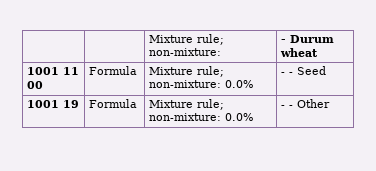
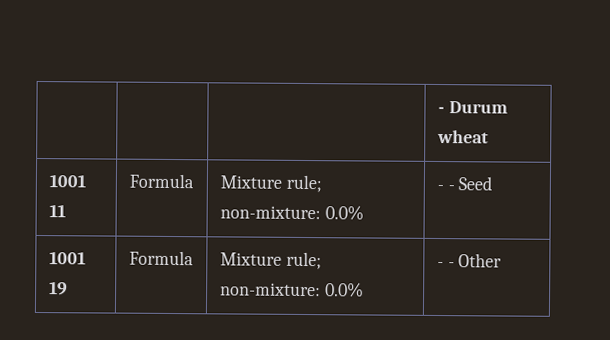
[149,34,225,45] [149,48,222,56] | | Mixture rule; non-mixture: -> (437, 110) | |
[27,81,44,89] 00 -> (66, 211) none

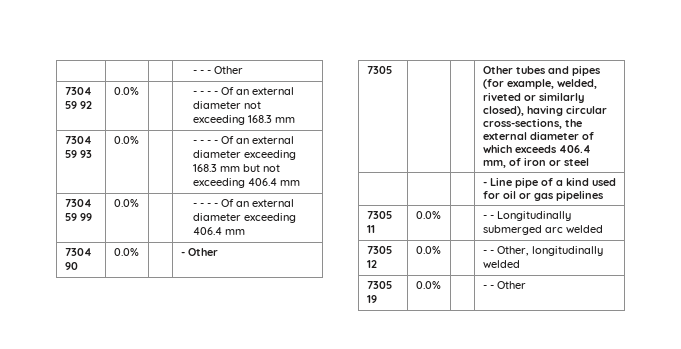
[437,101,508,114] [436,129,489,144] [48,174,86,188] [48,204,66,218] [128,173,194,189] [219,174,322,193] [219,205,364,221] [436,176,493,191] [48,251,86,265] [48,281,68,296] [128,250,194,266] [219,251,322,270] [219,282,364,298] | | | - Durum wheat // 1001 11 | Formula | Mixture rule; non-mixture: 0.0% | - - Seed // 1001 19 | Formula | Mixture rule; non-mixture: 0.0% -> [192,66,243,74] [64,87,92,95] [64,101,92,109] [113,87,139,95] [192,87,294,95] [192,101,261,109] [192,115,295,125] [64,136,92,144] [64,150,92,158] [113,136,139,144] [192,136,294,144] [192,150,296,160] [192,164,280,172] [192,178,300,188] [64,199,92,207] [64,213,92,221] [113,199,139,207] [192,199,294,207] [192,213,296,223] [192,227,245,235] [64,248,92,256] [64,262,78,270] [113,248,139,256] [180,248,218,256] [366,66,392,74] [482,65,600,76] [482,79,597,89] [482,92,584,103] [482,105,607,116] [482,118,582,129] [482,131,594,140] [482,144,591,153] [482,157,589,168] [482,177,616,188] [482,190,603,201] [366,211,392,219] [366,225,375,233] [415,211,441,219] [482,211,571,221] [482,225,603,235] [366,246,392,254] [366,260,377,268] [415,246,441,254] [482,246,603,256] [482,260,520,268] [366,281,392,289] [366,295,377,303] [415,281,441,289] | | | - - - Other // 7304 59 92 | 0.0% | | - - - - Of an external diameter not exceeding 168.3 mm // 7304 59 93 | 0.0% | | - - - - Of an external diameter exceeding 168.3 mm but not exceeding 406.4 mm // 7304 59 99 | 0.0% | | - - - - Of an external diameter exceeding 406.4 mm // 7304 90 | 0.0% | | - Other // 7305 | | | Other tubes and pipes (for example, welded, riveted or similarly closed), having circular cross-sections, the external diameter of which exceeds 406.4 mm, of iron or steel // | | | - Line pipe of a kind used for oil or gas pipelines // 7305 11 | 0.0% | | - - Longitudinally submerged arc welded // 7305 12 | 0.0% | | - - Other, longitudinally welded // 7305 19 | 0.0% |

